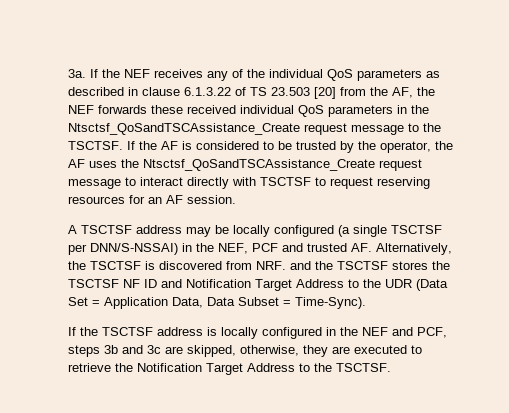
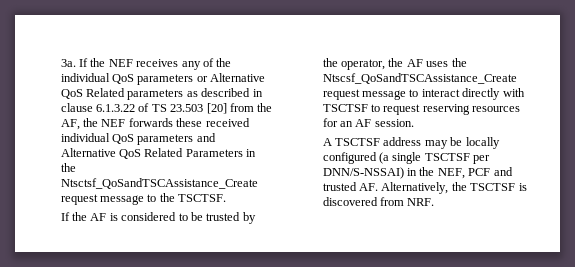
(423, 75) none -> [196,73,266,82] [60,88,184,100] or Alternative QoS Related parameters
(394, 111) none -> [196,133,216,142] [60,148,243,159] and Alternative QoS Related Parameters
(124, 145) none -> (227, 198) //
[143,159,376,171] Ntsctsf_QoSandTSCAssistance_Create -> [322,73,517,84] Ntscsf_QoSandTSCAssistance_Create
[290,261,451,270] [68,279,449,291] [68,297,367,309] [68,327,448,339] [68,345,423,357] [68,363,392,375] and the TSCTSF stores the TSCTSF NF ID and Notification Target Address to the UDR (Data Set = Application Data, Data Subset = Time-Sync). // If the TSCTSF address is locally configured in the NEF and PCF, steps 3b and 3c are skipped, otherwise, they are executed to retrieve the Notification Target Address to the TSCTSF. -> (435, 202) none

